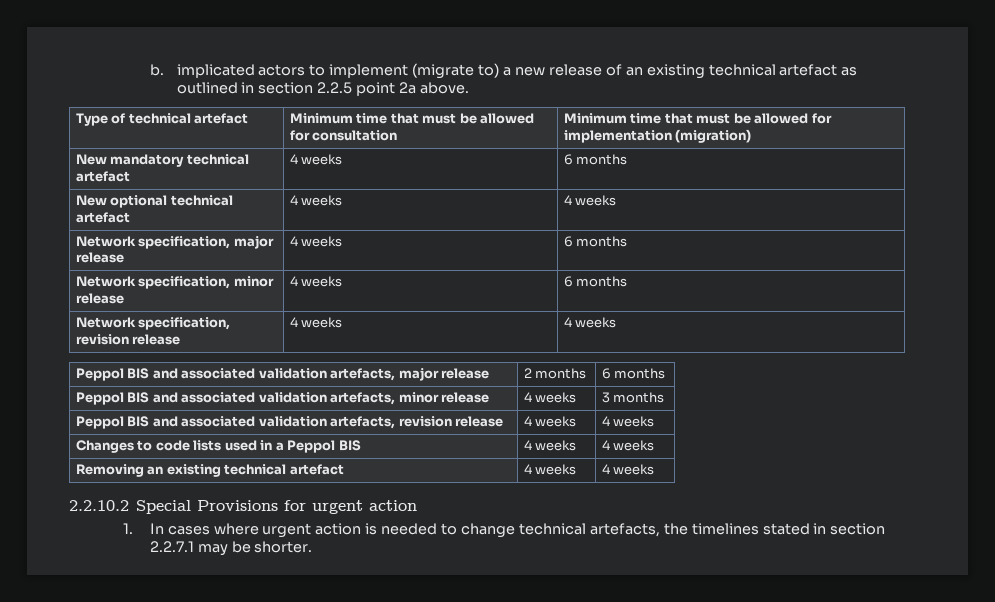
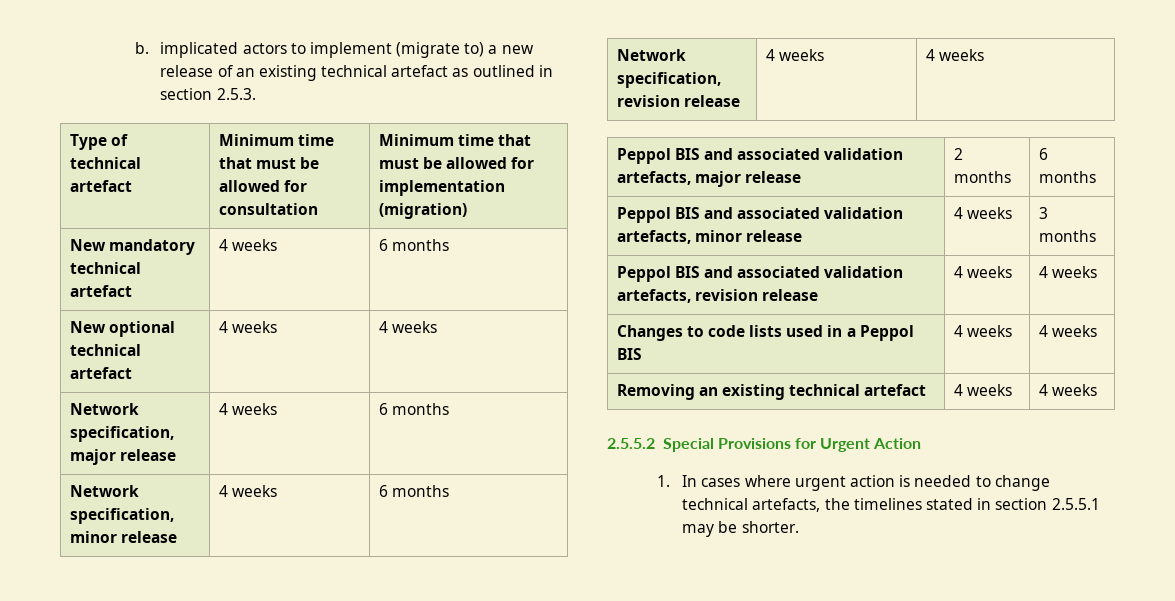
[317,82,470,96] 2.2.5 point 2a above. -> [216,88,256,100] 2.5.3.
[69,500,129,511] 2.2.10.2 -> [607,438,655,449] 2.5.5.2
[312,500,418,514] urgent action -> [820,438,922,452] Urgent Action
[149,541,194,552] 2.2.7.1 -> [1051,498,1100,510] 2.5.5.1

